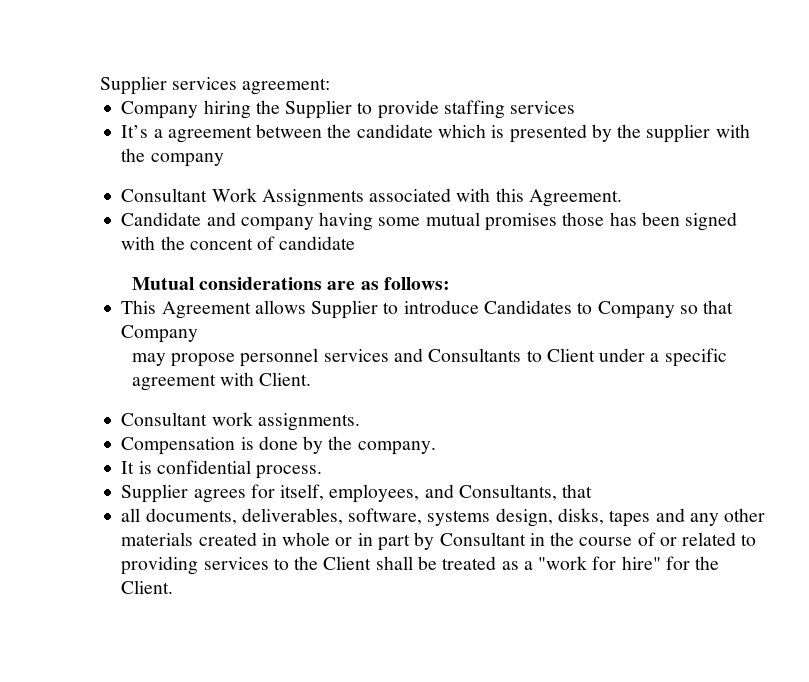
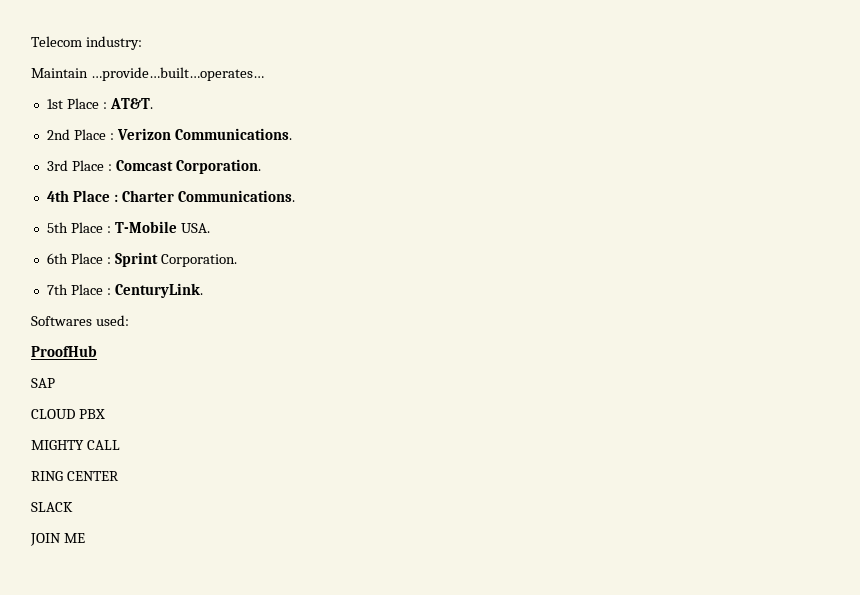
[99,76,331,95] [121,100,576,119] [121,124,750,143] [121,148,224,167] [121,188,622,207] [121,212,738,231] [121,236,356,250] [131,277,450,290] [121,300,734,319] [121,325,199,343] [131,348,727,367] [131,372,312,391] [121,412,360,431] [121,436,436,455] [121,460,323,479] [121,484,593,503] [121,508,766,527] [121,532,757,551] [121,556,720,575] [121,580,174,594] Supplier services agreement: // Company hiring the Supplier to provide staffing services // It’s a agreement between the candidate which is presented by the supplier with the company // Consultant Work Assignments associated with this Agreement. // Candidate and company having some mutual promises those has been signed with the concent of candidate // Mutual considerations are as follows: // This Agreement allows Supplier to introduce Candidates to Company so that Company // may propose personnel services and Consultants to Client under a specific agreement with Client. // Consultant work assignments. // Compensation is done by the company. // It is confidential process. // Supplier agrees for itself, employees, and Consultants, that // all documents, deliverables, software, systems design, disks, tapes and any other materials created in whole or in part by Consultant in the course of or related to providing services to the Client shall be treated as a "work for hire" for the Client. -> [31,36,142,50] [31,67,264,81] [46,98,153,109] [46,128,292,140] [46,159,261,174] [46,190,295,202] [46,221,210,233] [46,252,237,267] [46,283,203,298] [31,315,129,326] [31,345,97,357] [31,378,55,388] [31,409,105,419] [31,440,120,450] [31,471,119,481] [31,502,73,512] [30,533,85,546] Telecom industry: // Maintain …provide…built…operates… // 1st Place : AT&T. // 2nd Place : Verizon Communications. // 3rd Place : Comcast Corporation. // 4th Place : Charter Communications. // 5th Place : T-Mobile USA. // 6th Place : Sprint Corporation. // 7th Place : CenturyLink. // Softwares used: // ProofHub // SAP // CLOUD PBX // MIGHTY CALL // RING CENTER // SLACK // JOIN ME

